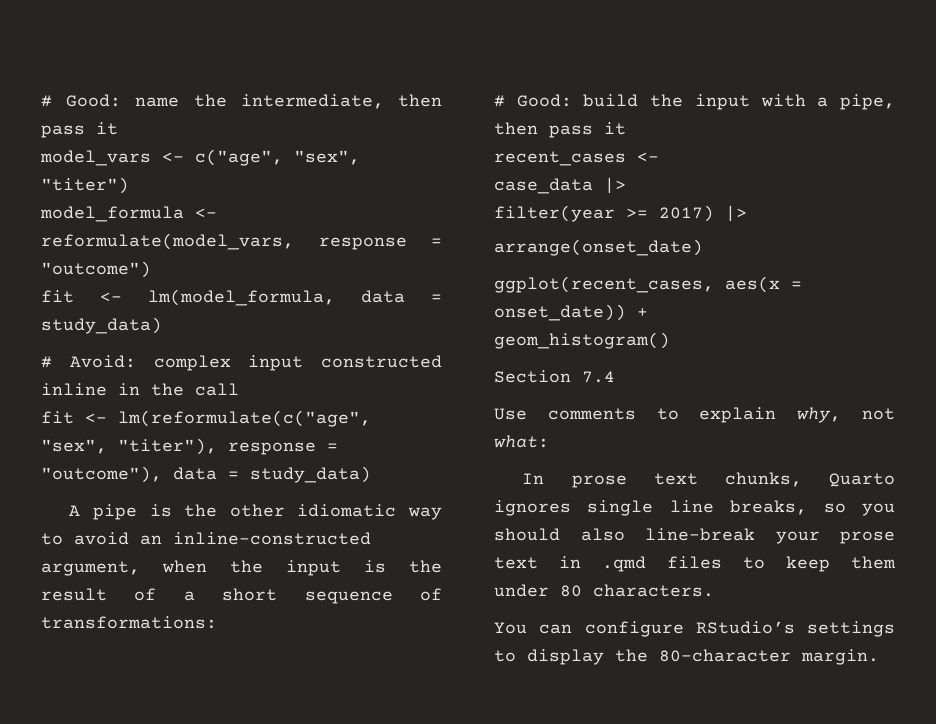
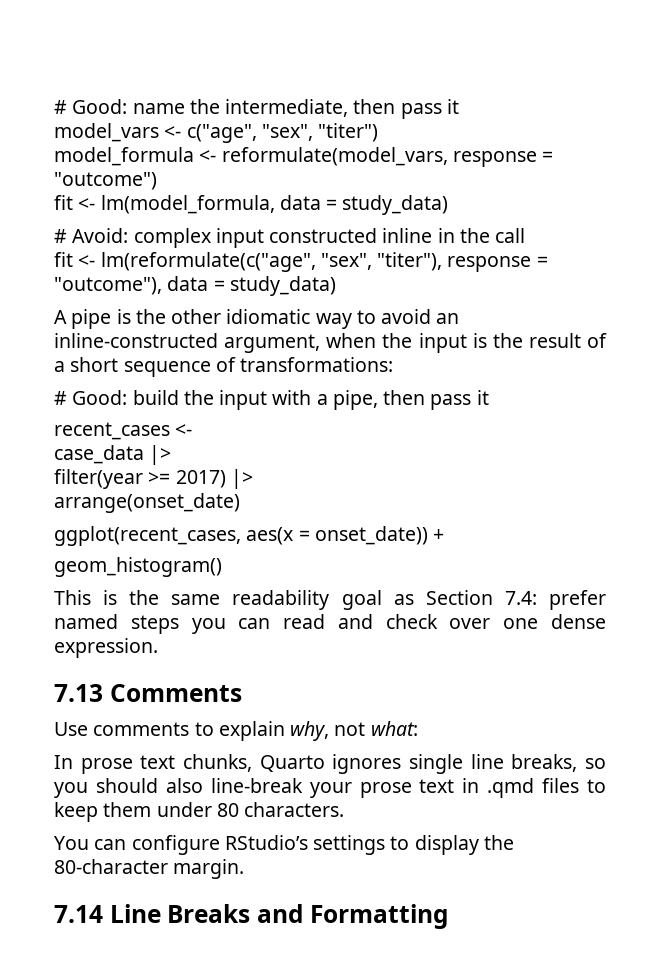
[494,370,615,383] Section 7.4 -> [54,590,606,610] [54,614,606,634] [54,638,158,658] [54,684,242,702] This is the same readability goal as Section 7.4: prefer named steps you can read and check over one dense expression. // 7.13 Comments
(879, 657) none -> [54,904,450,929] // 7.14 Line Breaks and Formatting

